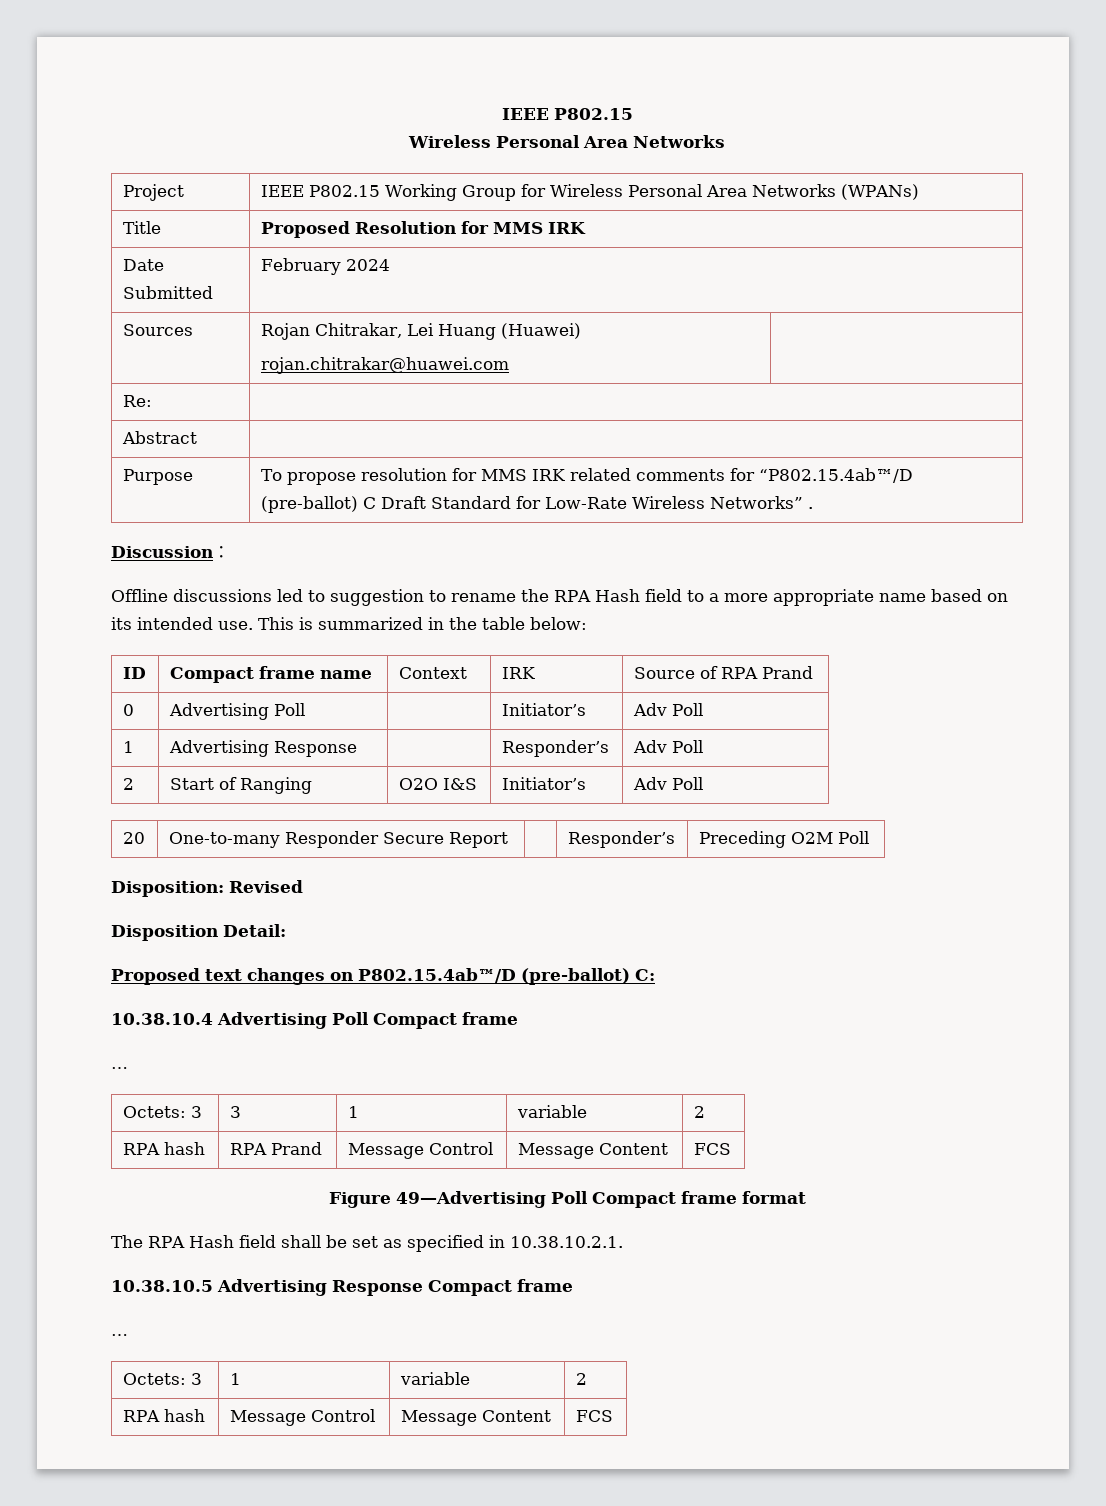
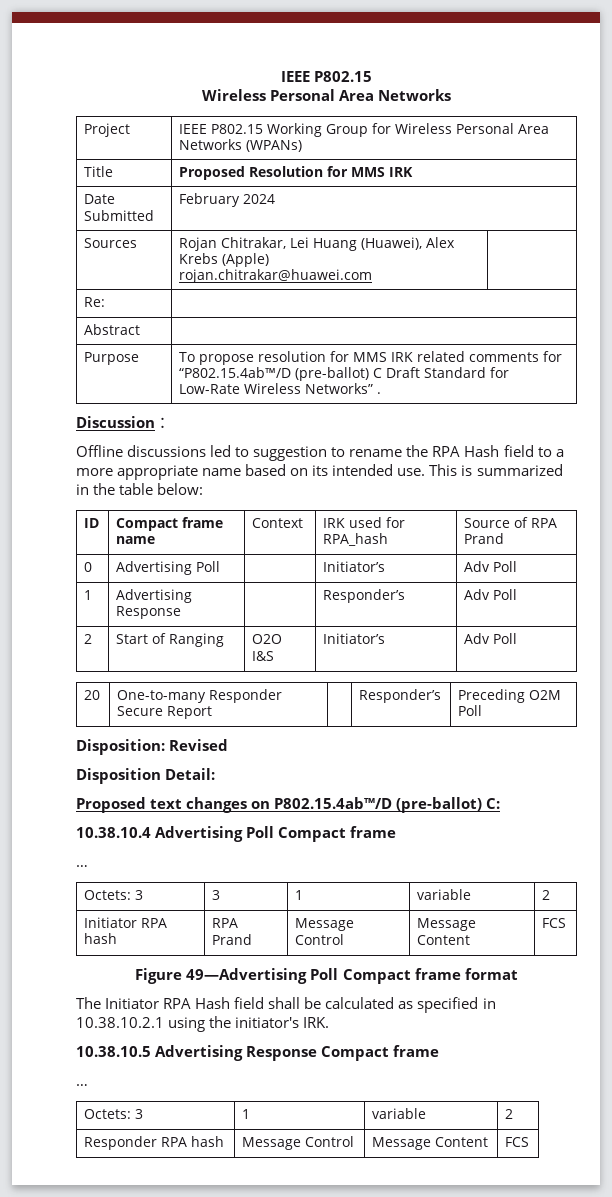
[500,323,581,339] (Huawei) -> [361,237,456,250] [179,253,270,267] (Huawei), Alex Krebs (Apple)
(535, 673) none -> [349,517,406,528] [323,533,389,546] used for RPA_hash
(705, 1112) none -> [84,917,138,928] Initiator
(143, 1241) none -> [105,998,160,1009] Initiator
[351,1236,378,1248] set -> [325,997,395,1009] calculated
[509,1236,623,1248] 10.38.10.2.1. -> [76,1016,330,1032] 10.38.10.2.1 using the initiator's IRK.
(587, 1379) none -> [84,1136,158,1150] Responder

